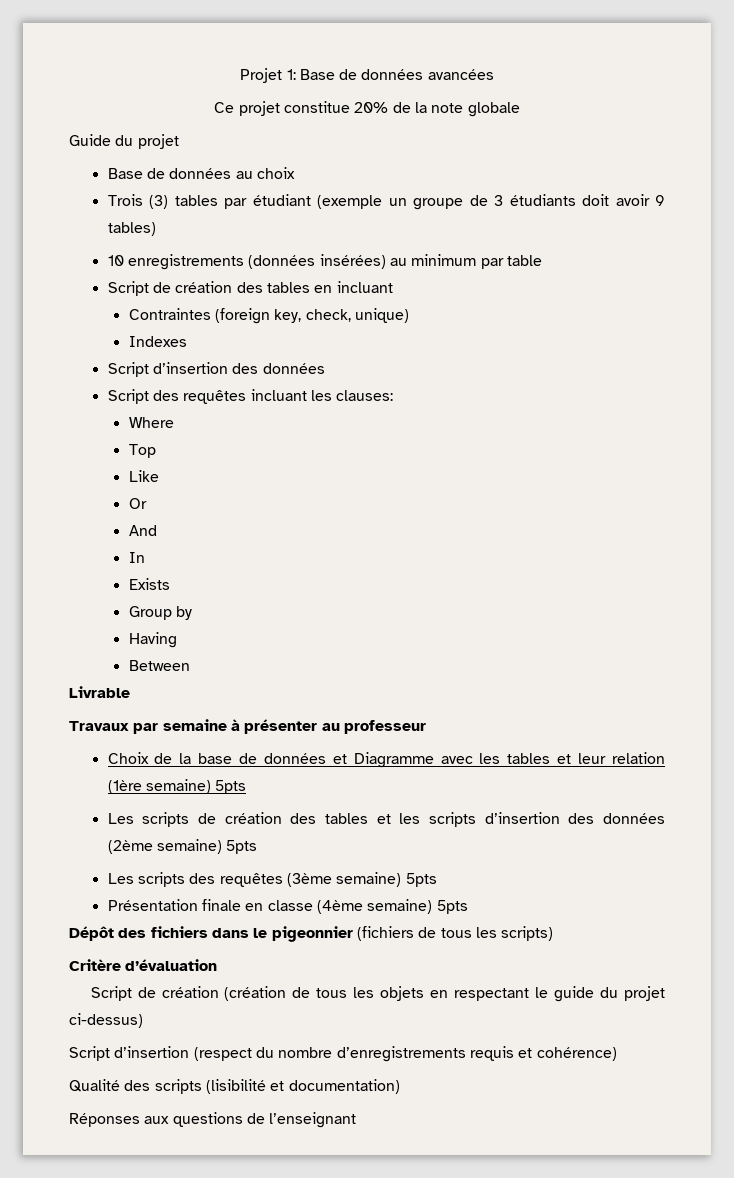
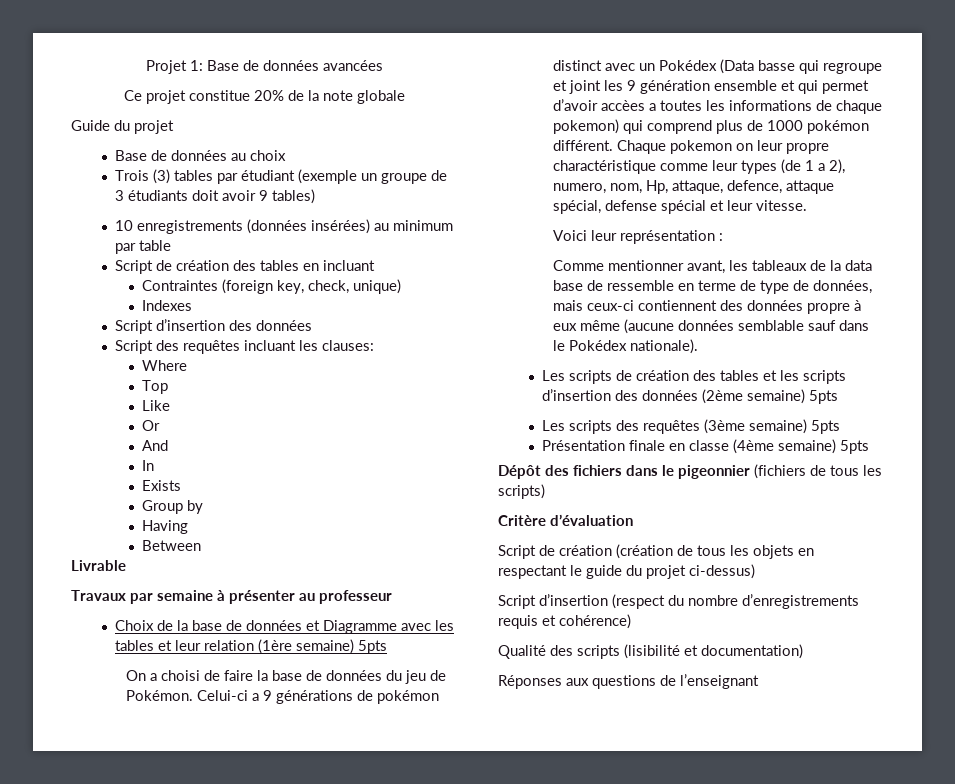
(247, 787) none -> [126,670,447,684] [126,690,440,704] [553,59,883,74] [553,80,870,94] [553,99,883,114] [553,119,870,134] [553,140,830,154] [553,159,846,174] [553,180,835,194] [553,200,808,214] [553,230,724,244] [553,260,873,274] [553,280,873,294] [553,300,862,314] [553,319,870,334] [553,339,699,354] // On a choisi de faire la base de données du jeu de Pokémon. Celui-ci a 9 générations de pokémon distinct avec un Pokédex (Data basse qui regroupe et joint les 9 génération ensemble et qui permet d’avoir accèes a toutes les informations de chaque pokemon) qui comprend plus de 1000 pokémon différent. Chaque pokemon on leur propre charactéristique comme leur types (de 1 a 2), numero, nom, Hp, attaque, defence, attaque spécial, defense spécial et leur vitesse. // Voici leur représentation : // Comme mentionner avant, les tableaux de la data base de ressemble en terme de type de données, mais ceux-ci contiennent des données propre à eux même (aucune données semblable sauf dans le Pokédex nationale).

